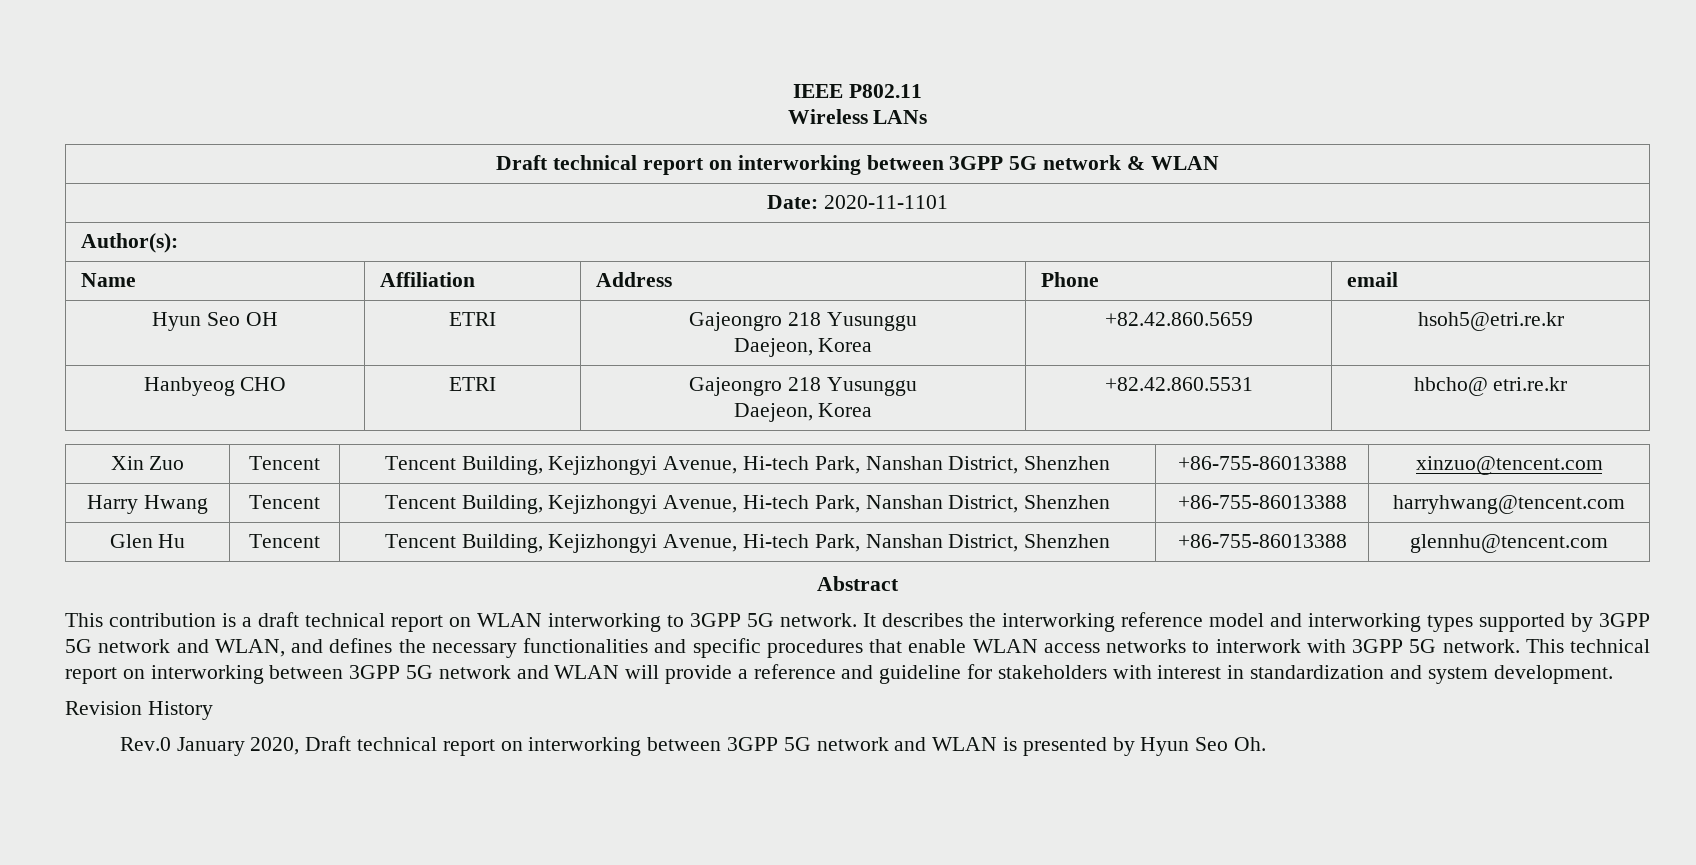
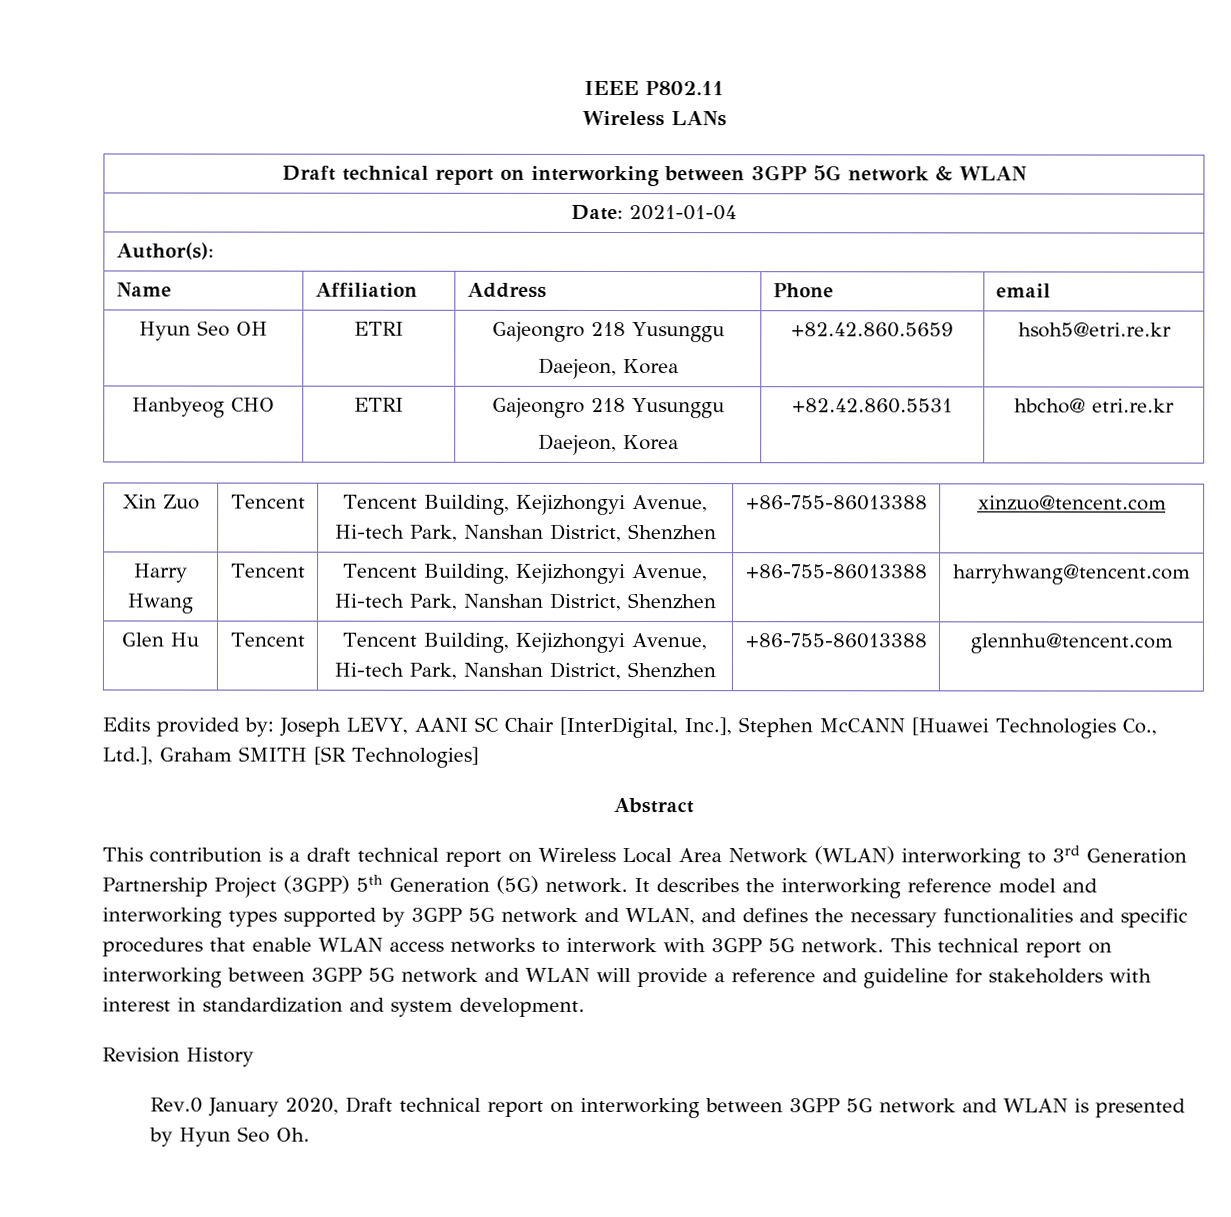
[823,195,948,209] 2020-11-1101 -> [629,205,737,221] 2021-01-04
(1608, 543) none -> [102,716,1157,739] [102,746,479,768] // Edits provided by: Joseph LEVY, AANI SC Chair [InterDigital, Inc.], Stephen McCANN [Huawei Technologies Co., Ltd.], Graham SMITH [SR Technologies]
[477,613,774,632] WLAN interworking to 3GPP 5G -> [538,845,1187,869] [102,874,539,898] Wireless Local Area Network (WLAN) interworking to 3rd Generation Partnership Project (3GPP) 5th Generation (5G)

